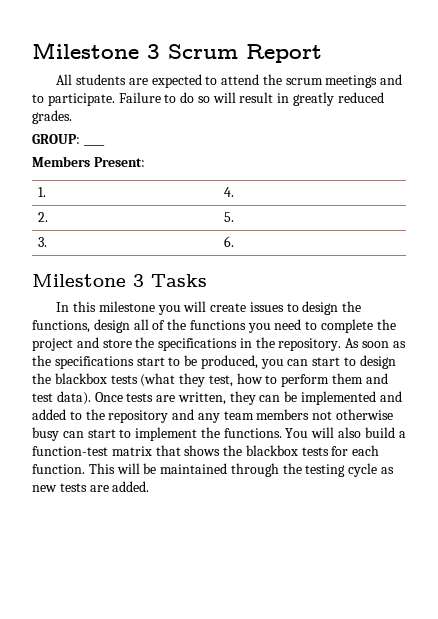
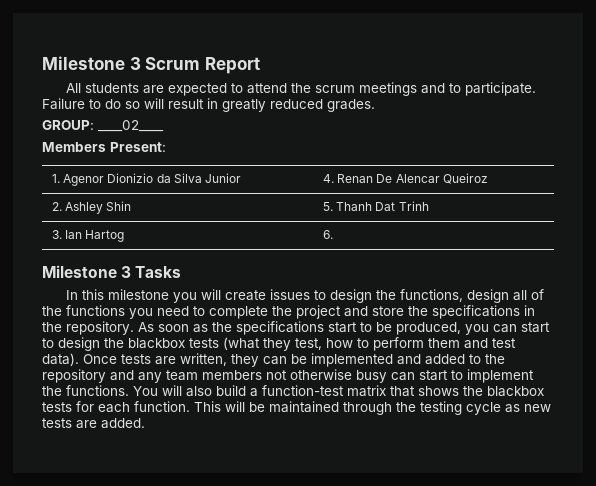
[83,144,105,146] ____ -> [98,120,164,132] ____02____
[224,187,235,197] | 4. -> [63,173,242,186] [322,173,488,184] Agenor Dionizio da Silva Junior | 4. Renan De Alencar Queiroz
(49, 217) none -> [65,201,132,214] Ashley Shin
(235, 217) none -> [336,201,429,211] Thanh Dat Trinh
(48, 242) none -> [65,230,125,242] Ian Hartog

